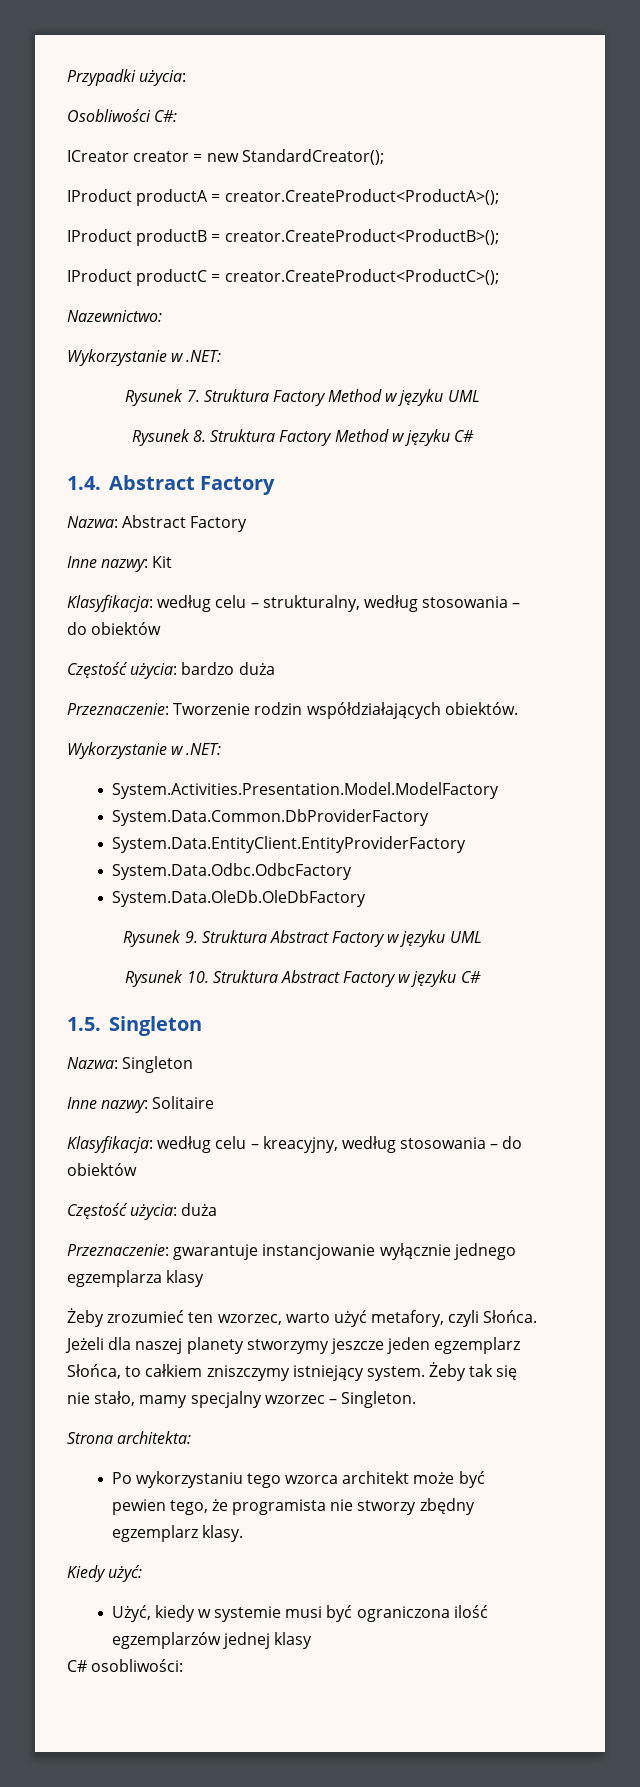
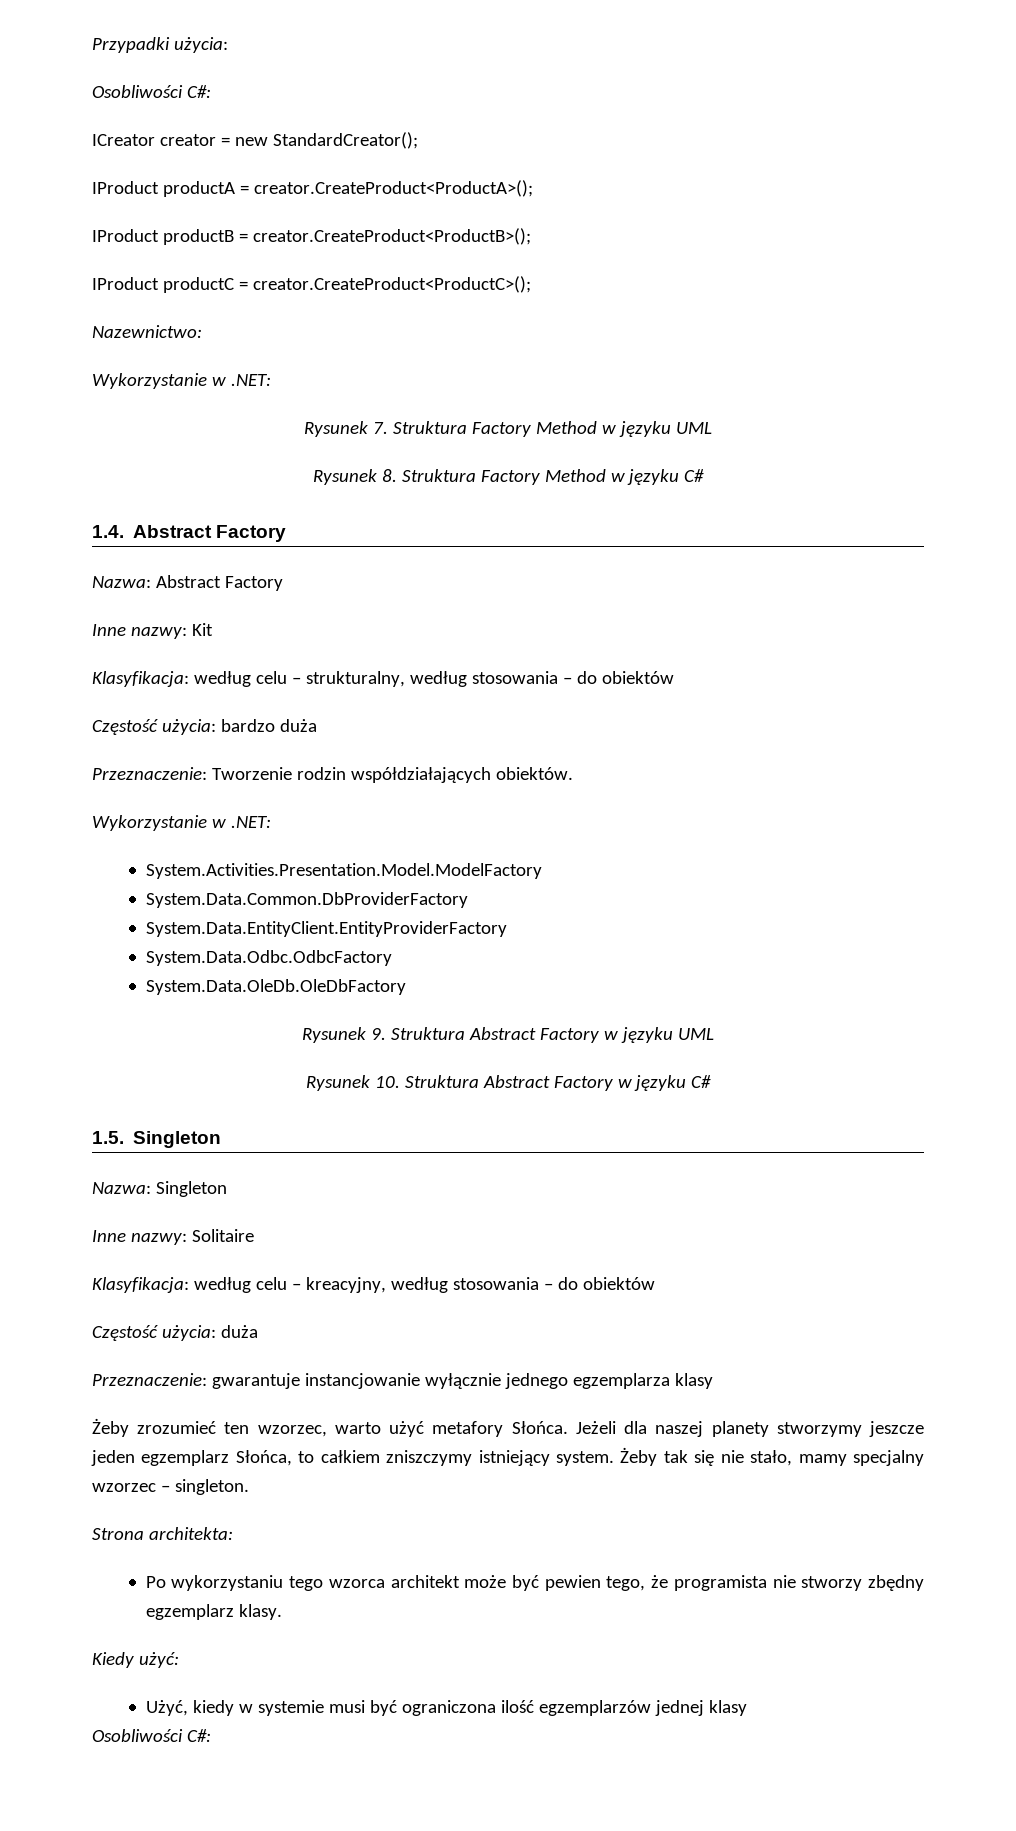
[371,1310,480,1327] metafory, czyli -> [432,1421,504,1437] metafory
[341,1391,417,1408] Singleton. -> [174,1479,249,1495] singleton.
[67,1659,184,1672] C# osobliwości: -> [92,1729,211,1742] Osobliwości C#:

